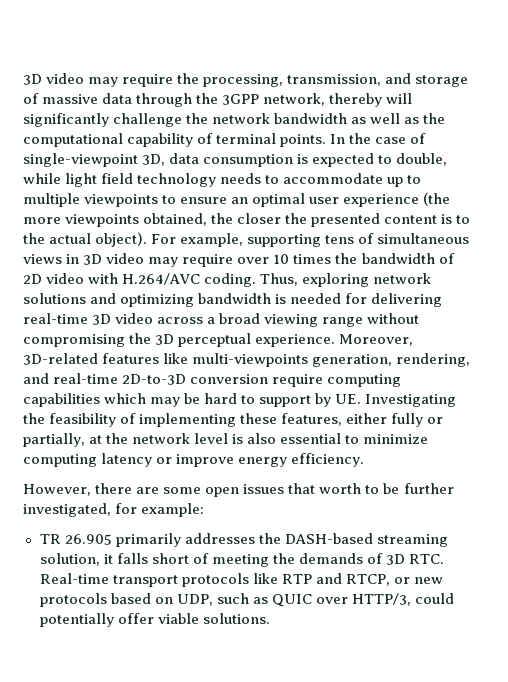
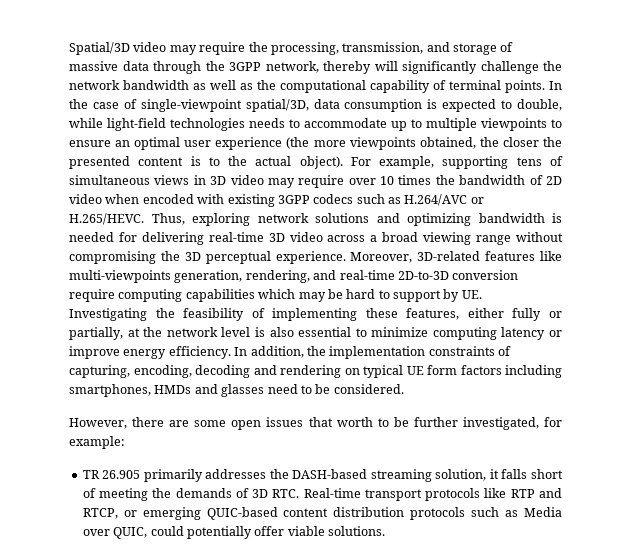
[23,74,42,85] 3D -> [69,42,130,55] Spatial/3D
[142,154,166,166] 3D, -> [245,99,309,112] spatial/3D,
[65,173,217,187] light field technology -> [107,118,245,131] light-field technologies
[88,273,257,287] with H.264/AVC coding. -> [105,194,484,207] [69,213,144,225] when encoded with existing 3GPP codecs such as H.264/AVC or H.265/HEVC.
(365, 460) none -> [234,346,511,359] [69,365,562,378] [69,384,404,397] In addition, the implementation constraints of capturing, encoding, decoding and rendering on typical UE form factors including smartphones, HMDs and glasses need to be considered.
[413,577,443,584] [39,593,411,607] new protocols based on UDP, such as QUIC over HTTP/3, -> [142,507,562,520] [82,527,148,539] emerging QUIC-based content distribution protocols such as Media over QUIC,

